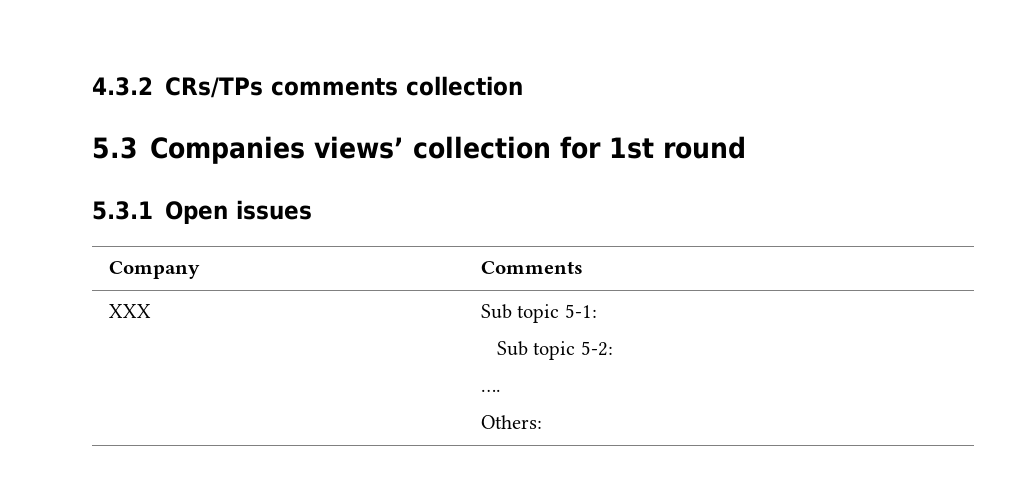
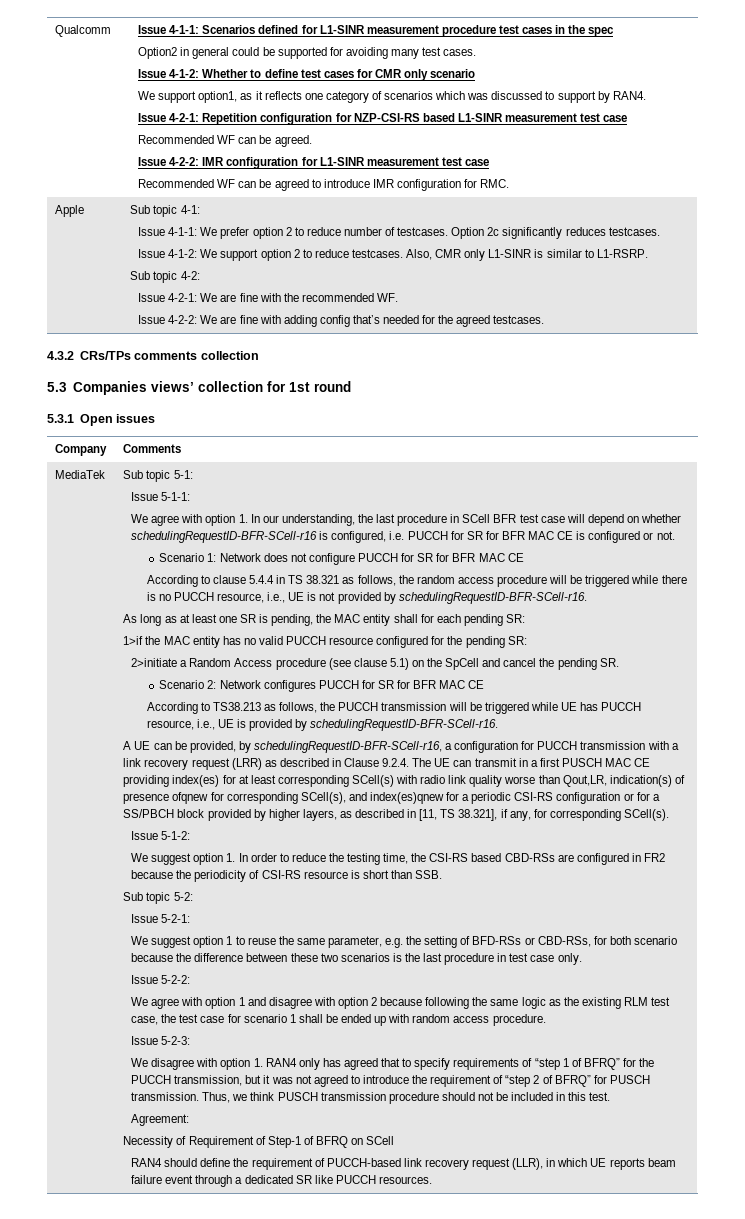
(92, 86) none -> [55,25,112,37] [138,25,615,37] [138,47,477,59] [138,69,476,81] [138,91,646,103] [138,113,628,125] [138,135,312,147] [138,157,489,169] [138,179,510,191] [55,205,85,217] [130,205,200,217] [138,227,660,239] [138,249,648,261] [130,271,200,283] [138,293,398,302] [138,315,545,327] Qualcomm | Issue 4-1-1: Scenarios defined for L1-SINR measurement procedure test cases in the spec // Option2 in general could be supported for avoiding many test cases. // Issue 4-1-2: Whether to define test cases for CMR only scenario // We support option1, as it reflects one category of scenarios which was discussed to support by RAN4. // Issue 4-2-1: Repetition configuration for NZP-CSI-RS based L1-SINR measurement test case // Recommended WF can be agreed. // Issue 4-2-2: IMR configuration for L1-SINR measurement test case // Recommended WF can be agreed to introduce IMR configuration for RMC. // Apple | Sub topic 4-1: // Issue 4-1-1: We prefer option 2 to reduce number of testcases. Option 2c significantly reduces testcases. // Issue 4-1-2: We support option 2 to reduce testcases. Also, CMR only L1-SINR is similar to L1-RSRP. // Sub topic 4-2: // Issue 4-2-1: We are fine with the recommended WF. // Issue 4-2-2: We are fine with adding config that’s needed for the agreed testcases. //
[108,304,151,318] XXX -> [55,470,106,479] MediaTek
[496,341,614,360] [480,389,501,392] [480,415,542,429] Sub topic 5-2: // …. // Others: -> [131,492,191,501] [131,514,682,526] [131,531,675,543] [159,553,524,565] [146,575,687,587] [146,592,587,604] [123,614,526,626] [123,636,527,648] [131,658,619,670] [159,680,485,692] [146,702,642,714] [146,719,499,731] [123,741,679,753] [123,758,651,770] [123,775,685,787] [123,792,660,804] [123,809,670,821] [131,831,191,840] [131,853,666,865] [131,870,443,882] [123,892,193,904] [131,914,191,923] [131,936,678,948] [131,953,582,965] [131,975,191,984] [131,997,671,1009] [131,1014,546,1026] [131,1036,191,1045] [131,1058,655,1070] [131,1075,650,1087] [131,1092,611,1104] [131,1114,190,1126] [123,1136,395,1148] [131,1158,676,1170] [131,1175,432,1187] Issue 5-1-1: // We agree with option 1. In our understanding, the last procedure in SCell BFR test case will depend on whether schedulingRequestID-BFR-SCell-r16 is configured, i.e. PUCCH for SR for BFR MAC CE is configured or not. // Scenario 1: Network does not configure PUCCH for SR for BFR MAC CE // According to clause 5.4.4 in TS 38.321 as follows, the random access procedure will be triggered while there is no PUCCH resource, i.e., UE is not provided by schedulingRequestID-BFR-SCell-r16. // As long as at least one SR is pending, the MAC entity shall for each pending SR: // 1>if the MAC entity has no valid PUCCH resource configured for the pending SR: // 2>initiate a Random Access procedure (see clause 5.1) on the SpCell and cancel the pending SR. // Scenario 2: Network configures PUCCH for SR for BFR MAC CE // According to TS38.213 as follows, the PUCCH transmission will be triggered while UE has PUCCH resource, i.e., UE is provided by schedulingRequestID-BFR-SCell-r16. // A UE can be provided, by schedulingRequestID-BFR-SCell-r16, a configuration for PUCCH transmission with a link recovery request (LRR) as described in Clause 9.2.4. The UE can transmit in a first PUSCH MAC CE providing index(es) for at least corresponding SCell(s) with radio link quality worse than Qout,LR, indication(s) of presence ofqnew for corresponding SCell(s), and index(es)qnew for a periodic CSI-RS configuration or for a SS/PBCH block provided by higher layers, as described in [11, TS 38.321], if any, for corresponding SCell(s). // Issue 5-1-2: // We suggest option 1. In order to reduce the testing time, the CSI-RS based CBD-RSs are configured in FR2 because the periodicity of CSI-RS resource is short than SSB. // Sub topic 5-2: // Issue 5-2-1: // We suggest option 1 to reuse the same parameter, e.g. the setting of BFD-RSs or CBD-RSs, for both scenario because the difference between these two scenarios is the last procedure in test case only. // Issue 5-2-2: // We agree with option 1 and disagree with option 2 because following the same logic as the existing RLM test case, the test case for scenario 1 shall be ended up with random access procedure. // Issue 5-2-3: // We disagree with option 1. RAN4 only has agreed that to specify requirements of “step 1 of BFRQ” for the PUCCH transmission, but it was not agreed to introduce the requirement of “step 2 of BFRQ” for PUSCH transmission. Thus, we think PUSCH transmission procedure should not be included in this test. // Agreement: // Necessity of Requirement of Step-1 of BFRQ on SCell // RAN4 should define the requirement of PUCCH-based link recovery request (LLR), in which UE reports beam failure event through a dedicated SR like PUCCH resources.

